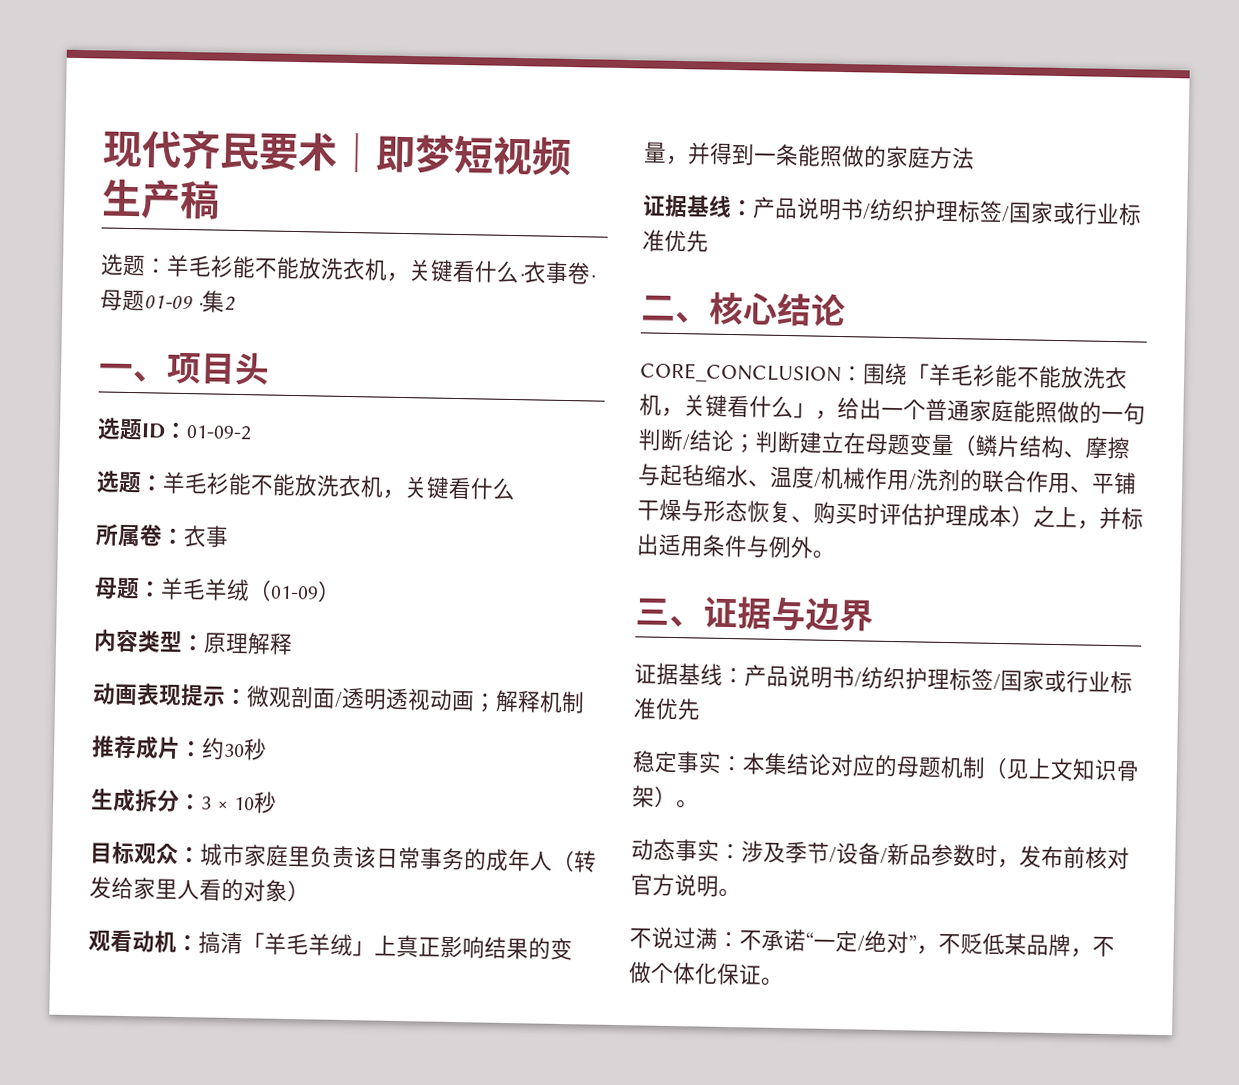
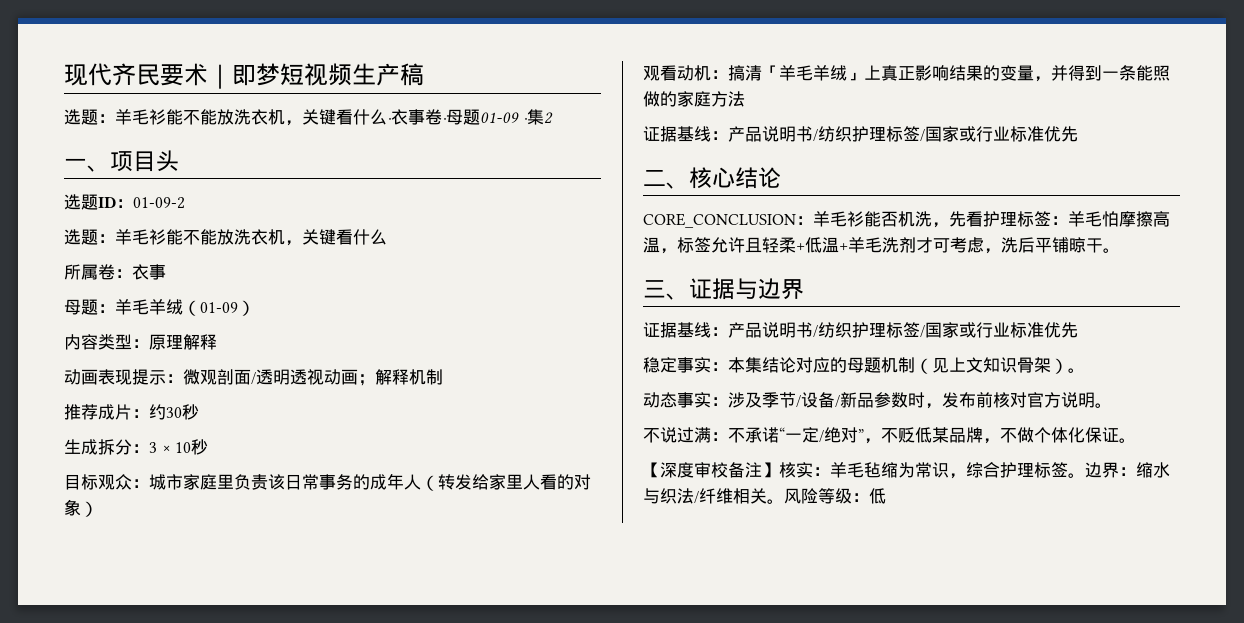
[862,362,1128,390] [639,393,1146,425] [638,428,1131,460] [638,463,1137,495] [637,498,1144,530] [636,533,814,559] 围绕「羊毛衫能不能放洗衣机，关键看什么」，给出一个普通家庭能照做的一句判断/结论；判断建立在母题变量（鳞片结构、摩擦与起毡缩水、温度/机械作用/洗剂的联合作用、平铺干燥与形态恢复、购买时评估护理成本）之上，并标出适用条件与例外 -> [813,211,1170,228] [643,237,1103,254] 羊毛衫能否机洗，先看护理标签：羊毛怕摩擦高温，标签允许且轻柔+低温+羊毛洗剂才可考虑，洗后平铺晾干
(784, 982) none -> [643,462,1170,479] [643,488,886,504] // 【深度审校备注】核实：羊毛毡缩为常识，综合护理标签。边界：缩水与织法/纤维相关。风险等级：低

